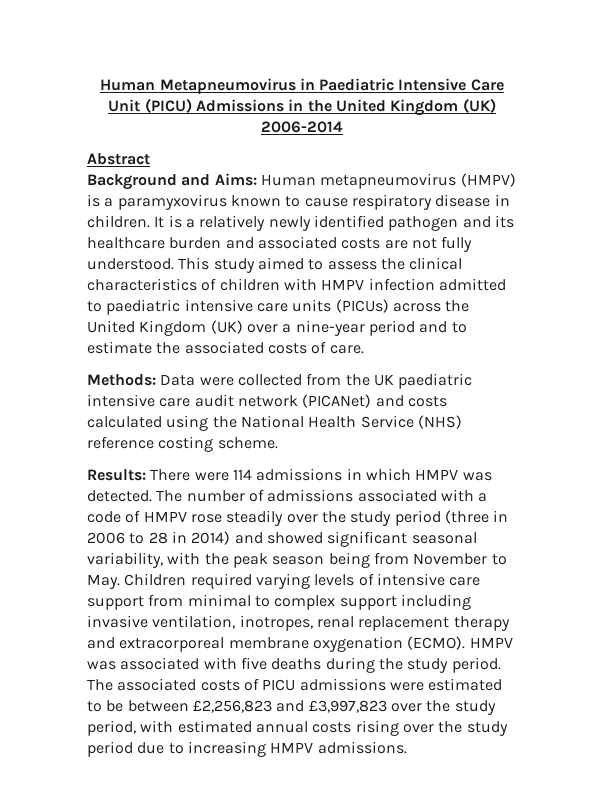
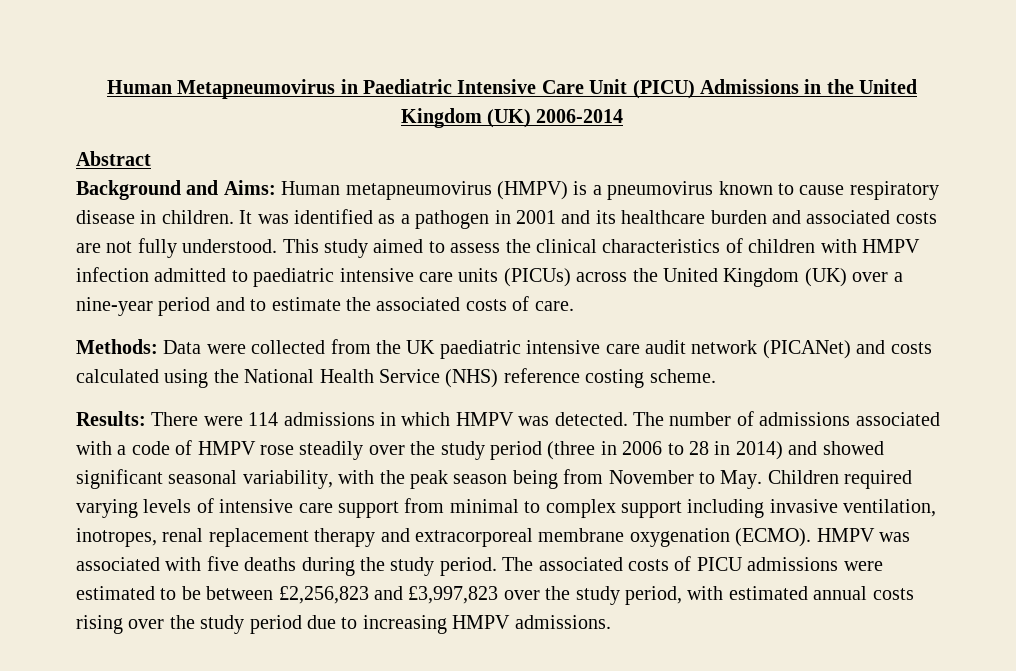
[117,194,227,210] paramyxovirus -> [607,181,714,200] pneumovirus
[168,215,459,231] is a relatively newly identified pathogen -> [257,209,556,229] was identified as a pathogen in 2001

